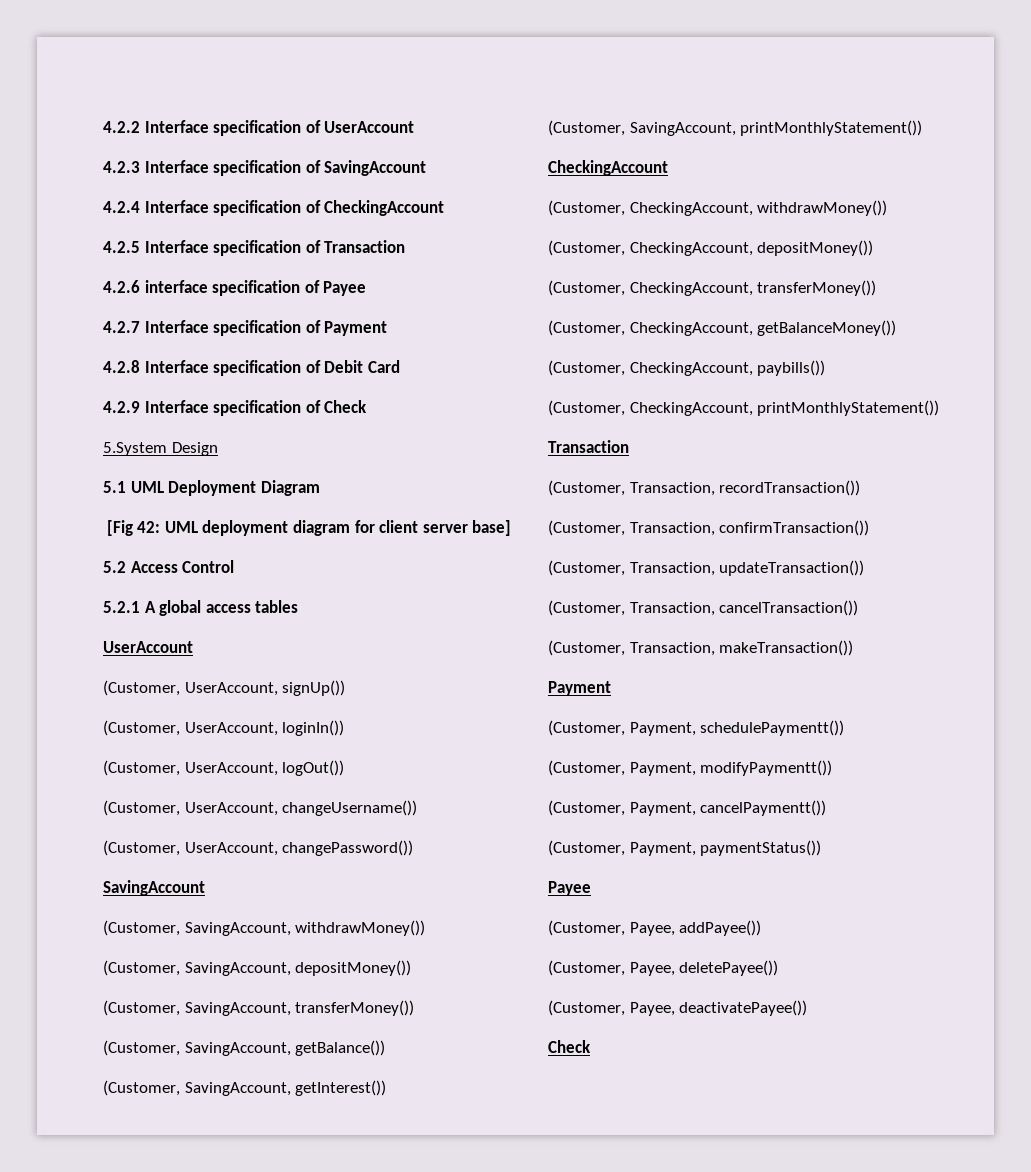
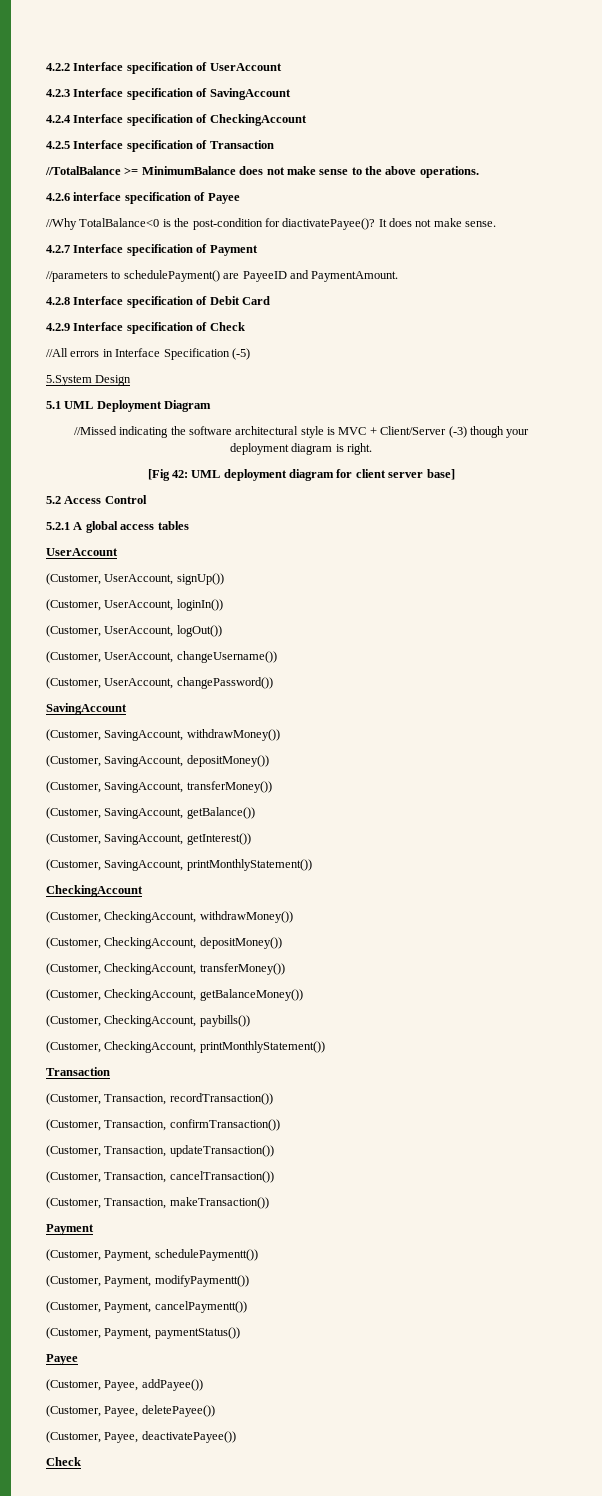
(406, 246) none -> [45,166,479,178] // //TotalBalance >= MinimumBalance does not make sense to the above operations.
(367, 288) none -> [46,218,497,230] // //Why TotalBalance<0 is the post-condition for diactivatePayee()? It does not make sense.
(388, 328) none -> [46,270,399,282] // //parameters to schedulePayment() are PayeeID and PaymentAmount.
(368, 406) none -> [46,348,250,360] // //All errors in Interface Specification (-5)
(320, 488) none -> [73,426,530,438] [229,443,373,455] // //Missed indicating the software architectural style is MVC + Client/Server (-3) though your deployment diagram is right.

